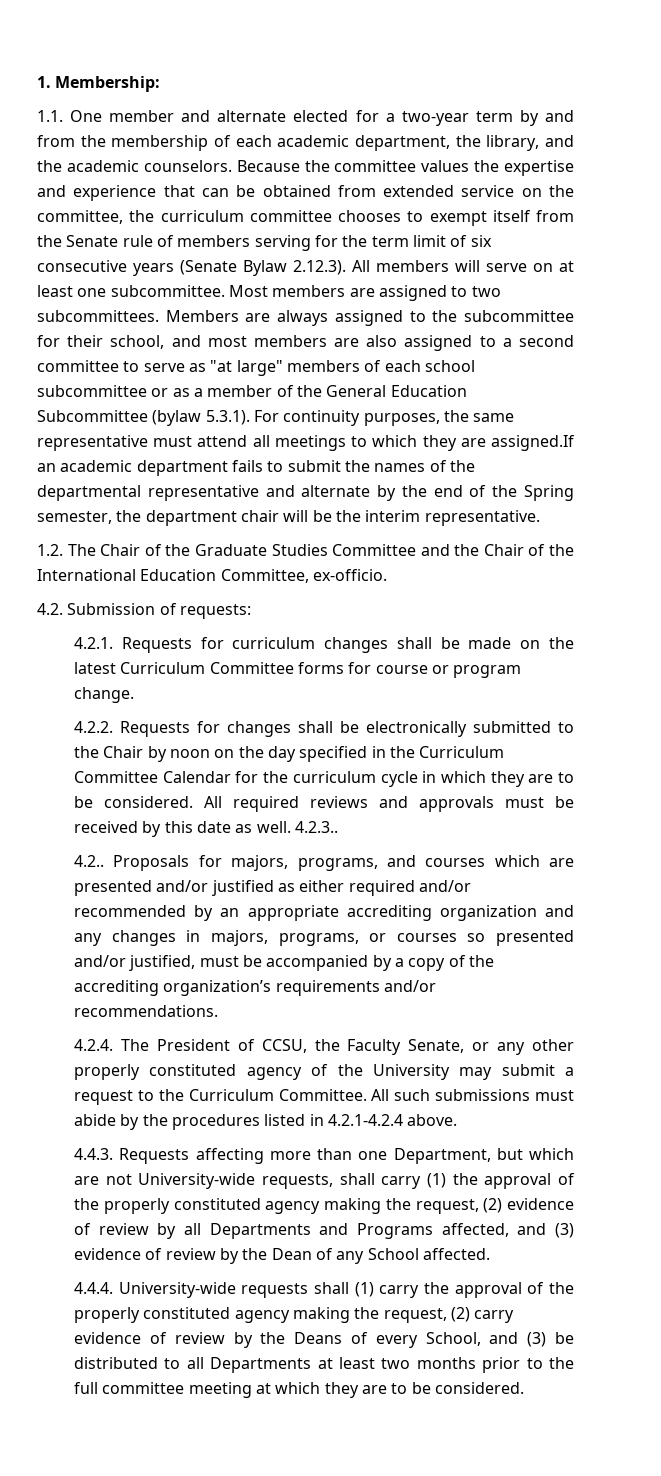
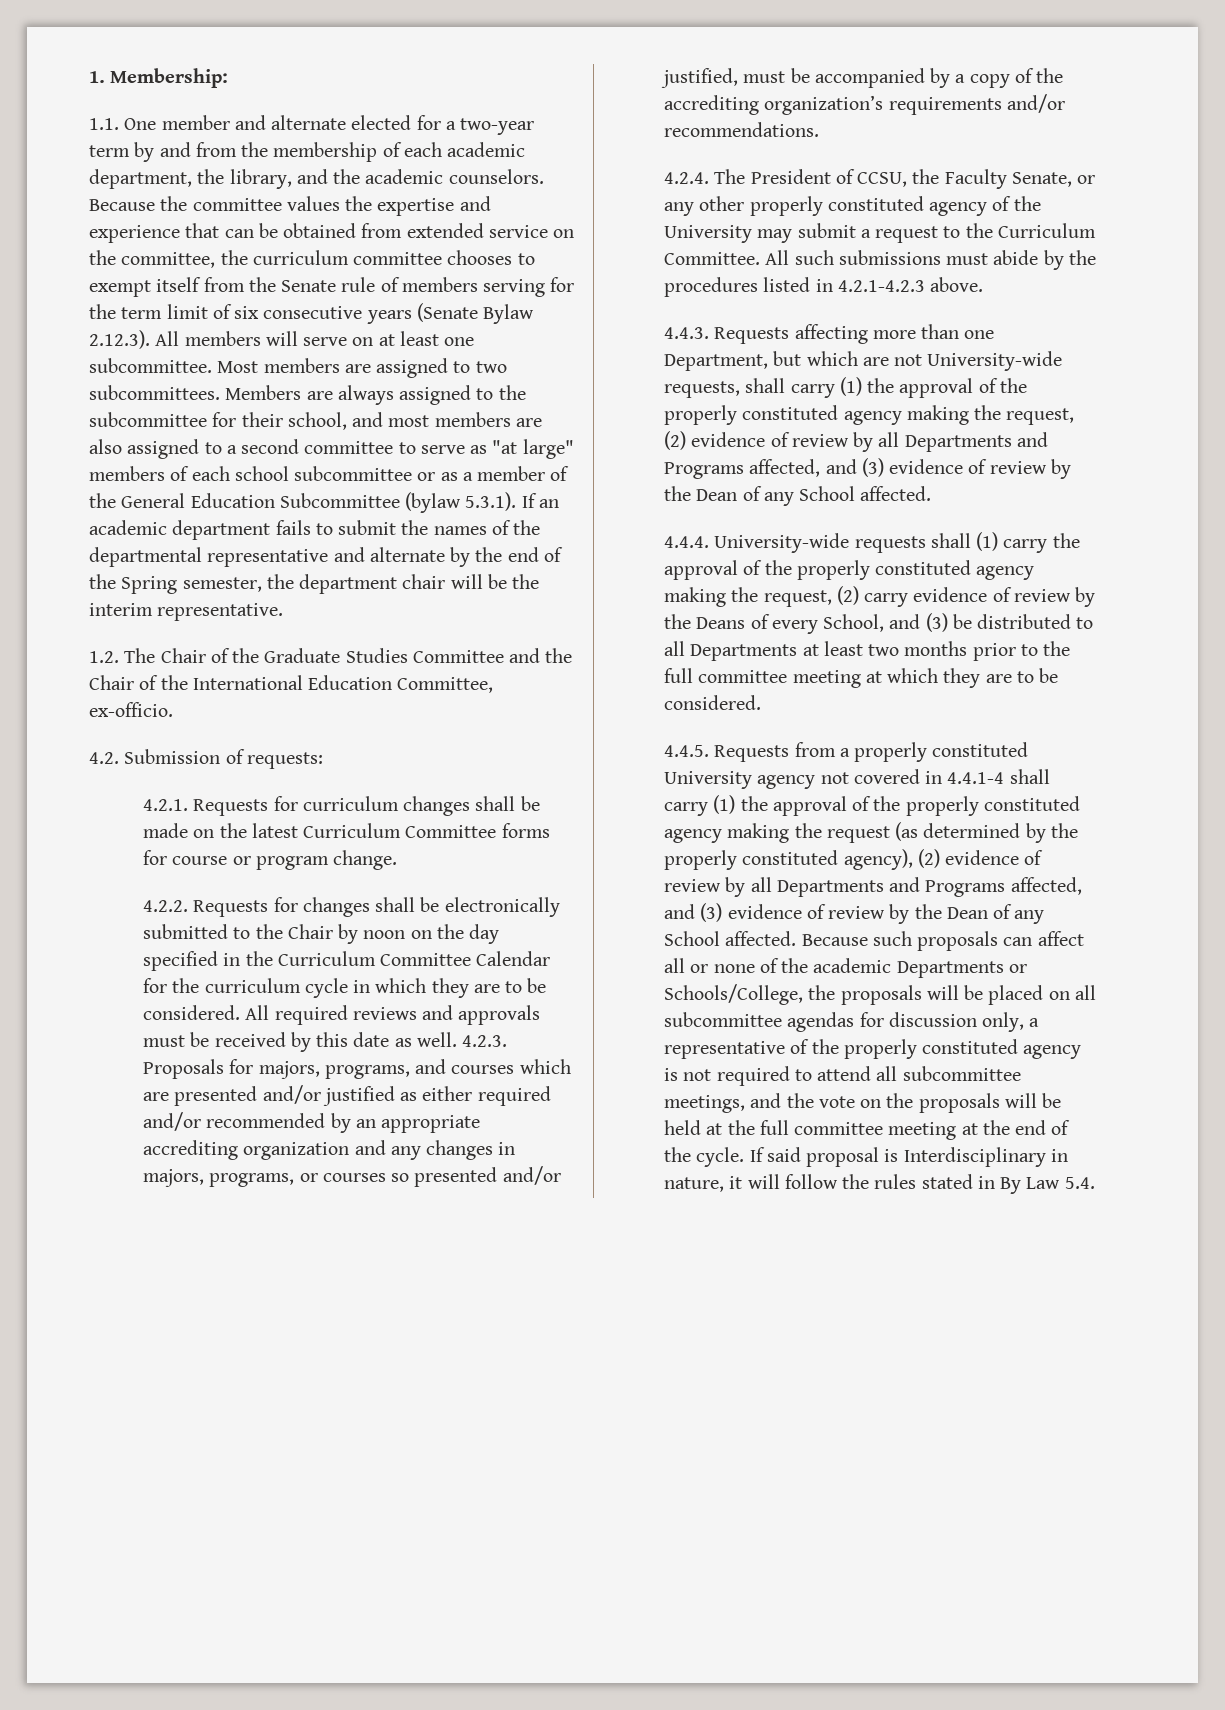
[253,410,515,426] [37,435,575,451] For continuity purposes, the same representative must attend all meetings to which they are assigned.If -> [521,493,537,508] If
[295,821,339,833] [74,855,105,867] 4.2.3.. // 4.2.. -> [462,1035,508,1047] 4.2.3.
[328,1114,404,1126] 4.2.1-4.2.4 -> [837,280,925,292] 4.2.1-4.2.3
(524, 1388) none -> [663,742,1029,762] [663,769,1050,789] [663,795,1080,816] [663,822,1078,843] [663,849,1044,870] [663,877,1082,897] [663,903,1045,924] [663,931,1084,951] [663,958,1027,978] [663,984,1096,1005] [663,1012,1040,1032] [663,1039,1082,1059] [663,1066,1021,1086] [663,1093,1062,1113] [663,1120,1071,1140] [663,1147,1068,1167] [663,1174,1095,1194] // 4.4.5. Requests from a properly constituted University agency not covered in 4.4.1-4 shall carry (1) the approval of the properly constituted agency making the request (as determined by the properly constituted agency), (2) evidence of review by all Departments and Programs affected, and (3) evidence of review by the Dean of any School affected. Because such proposals can affect all or none of the academic Departments or Schools/College, the proposals will be placed on all subcommittee agendas for discussion only, a representative of the properly constituted agency is not required to attend all subcommittee meetings, and the vote on the proposals will be held at the full committee meeting at the end of the cycle. If said proposal is Interdisciplinary in nature, it will follow the rules stated in By Law 5.4.

